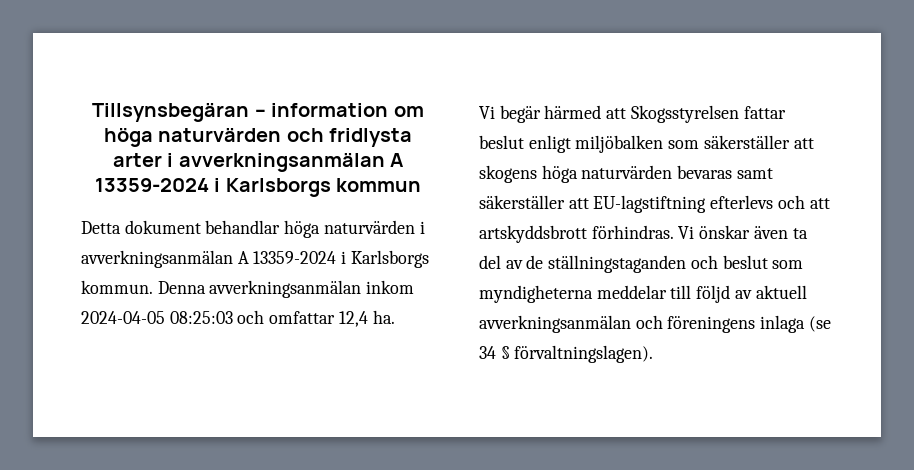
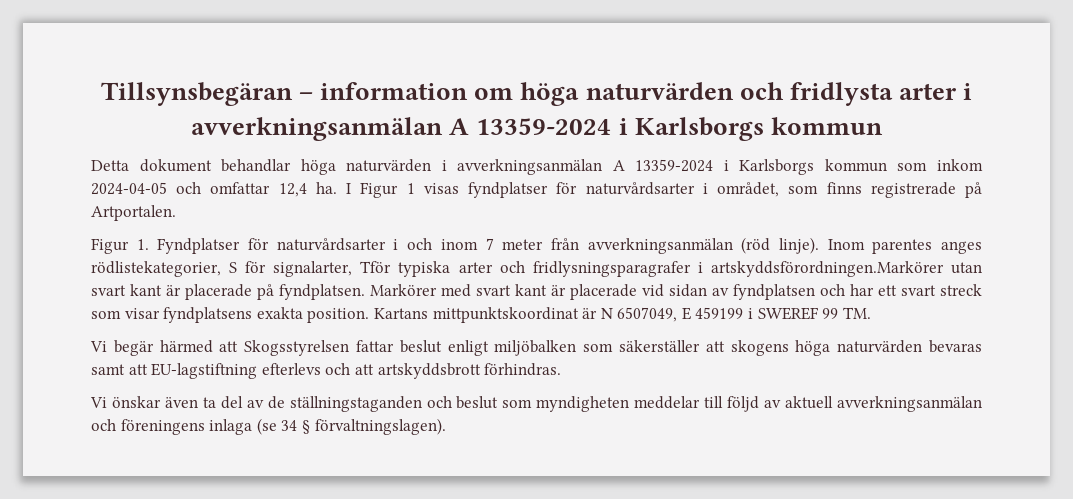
[81,280,362,298] kommun. Denna avverkningsanmälan -> [824,159,928,172] kommun som
[169,311,233,324] 08:25:03 -> (167, 188) none
(395, 317) none -> [346,182,983,198] [91,205,176,221] [91,237,982,254] [91,261,982,277] [91,284,982,300] [91,307,871,323] I Figur 1 visas fyndplatser för naturvårdsarter i området, som finns registrerade på Artportalen. // Figur 1. Fyndplatser för naturvårdsarter i och inom 7 meter från avverkningsanmälan (röd linje). Inom parentes anges rödlistekategorier, S för signalarter, Tför typiska arter och fridlysningsparagrafer i artskyddsförordningen.Markörer utan svart kant är placerade på fyndplatsen. Markörer med svart kant är placerade vid sidan av fyndplatsen och har ett svart streck som visar fyndplatsens exakta position. Kartans mittpunktskoordinat är N 6507049, E 459199 i SWEREF 99 TM.
[479,195,565,209] säkerställer -> (125, 369) none
(674, 232) none -> (562, 369) //
[479,285,593,303] myndigheterna -> [536,396,630,412] myndigheten

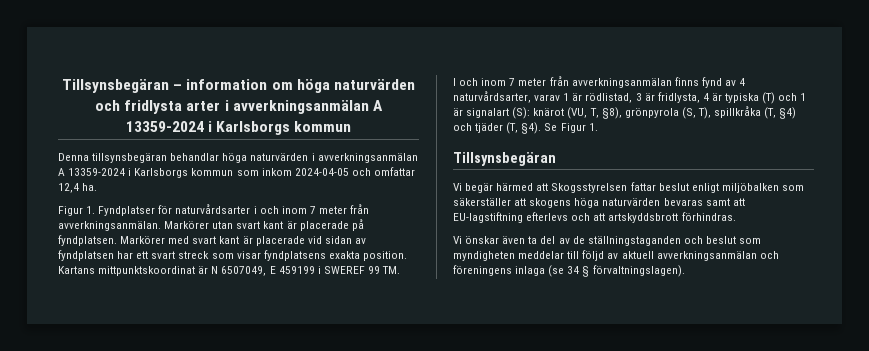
[91,159,212,172] Detta dokument -> [58,153,168,163] Denna tillsynsbegäran
[346,182,983,198] [91,205,176,221] I Figur 1 visas fyndplatser för naturvårdsarter i området, som finns registrerade på Artportalen. -> (98, 187) none
[587,237,982,254] [91,261,944,277] avverkningsanmälan (röd linje). Inom parentes anges rödlistekategorier, S för signalarter, Tför typiska arter och fridlysningsparagrafer i artskyddsförordningen.Markörer -> [58,221,210,231] avverkningsanmälan. Markörer
[820,284,845,296] och -> (114, 255) none
(871, 313) none -> [453,76,746,88] [453,91,807,104] [453,106,797,119] [453,122,598,134] [453,152,556,166] // I och inom 7 meter från avverkningsanmälan finns fynd av 4 naturvårdsarter, varav 1 är rödlistad, 3 är fridlysta, 4 är typiska (T) och 1 är signalart (S): knärot (VU, T, §8), grönpyrola (S, T), spillkråka (T, §4) och tjäder (T, §4). Se Figur 1. // Tillsynsbegäran

